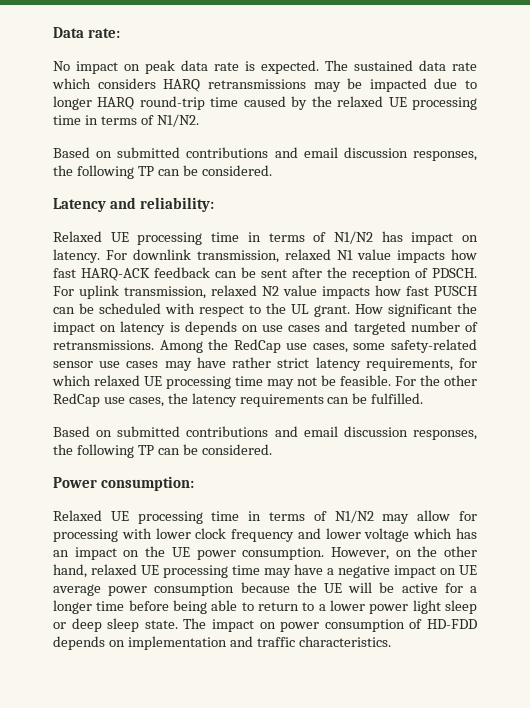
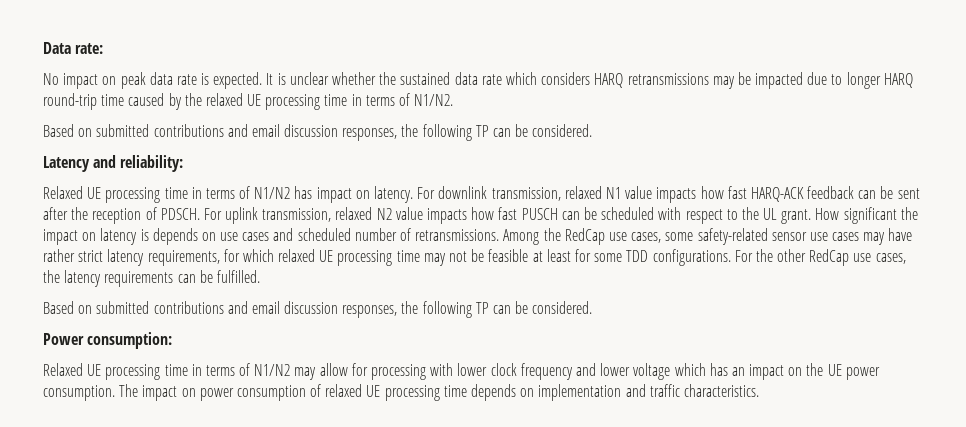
[325,60,348,71] The -> [266,72,397,85] It is unclear whether the
[353,321,406,335] targeted -> [297,228,351,241] scheduled
[340,375,391,386] feasible. -> [488,249,731,266] feasible at least for some TDD configurations.
[330,546,477,560] [53,564,477,578] [53,582,477,596] [53,600,477,614] [53,618,178,632] However, on the other hand, relaxed UE processing time may have a negative impact on UE average power consumption because the UE will be active for a longer time before being able to return to a lower power light sleep or deep sleep state. -> (115, 393) none
[427,619,478,629] HD-FDD -> [325,384,467,401] relaxed UE processing time

